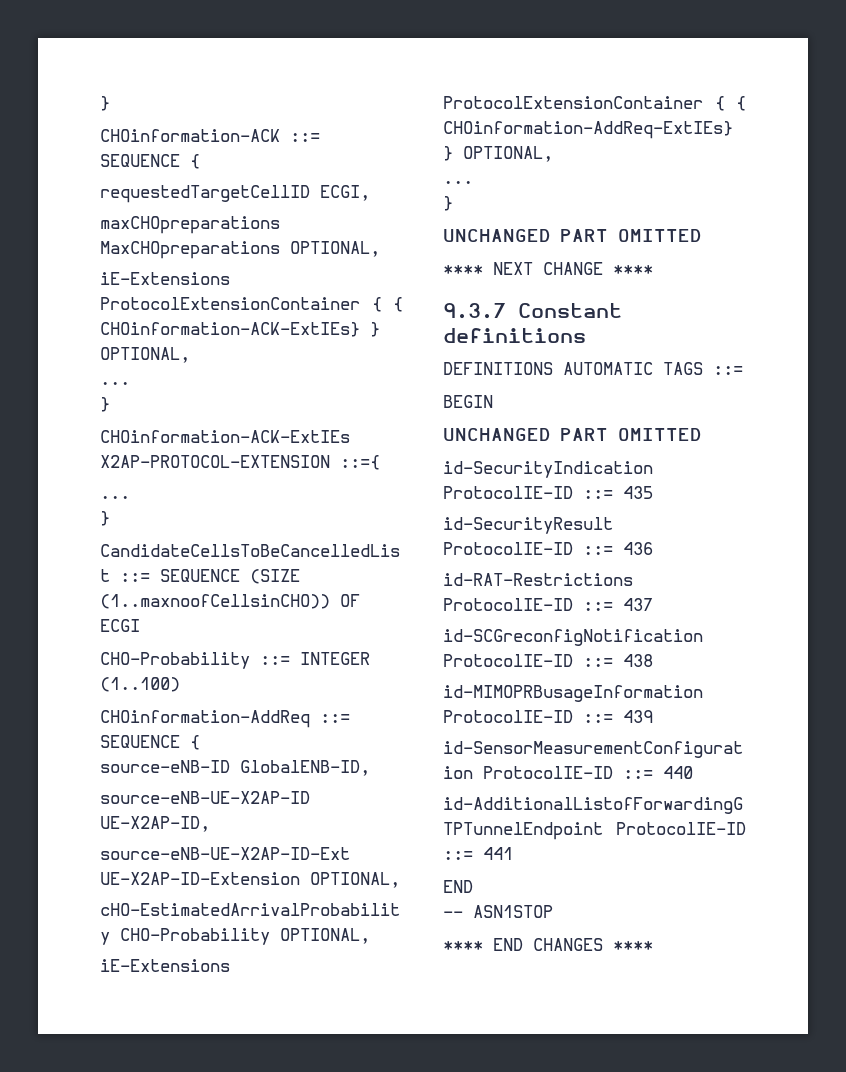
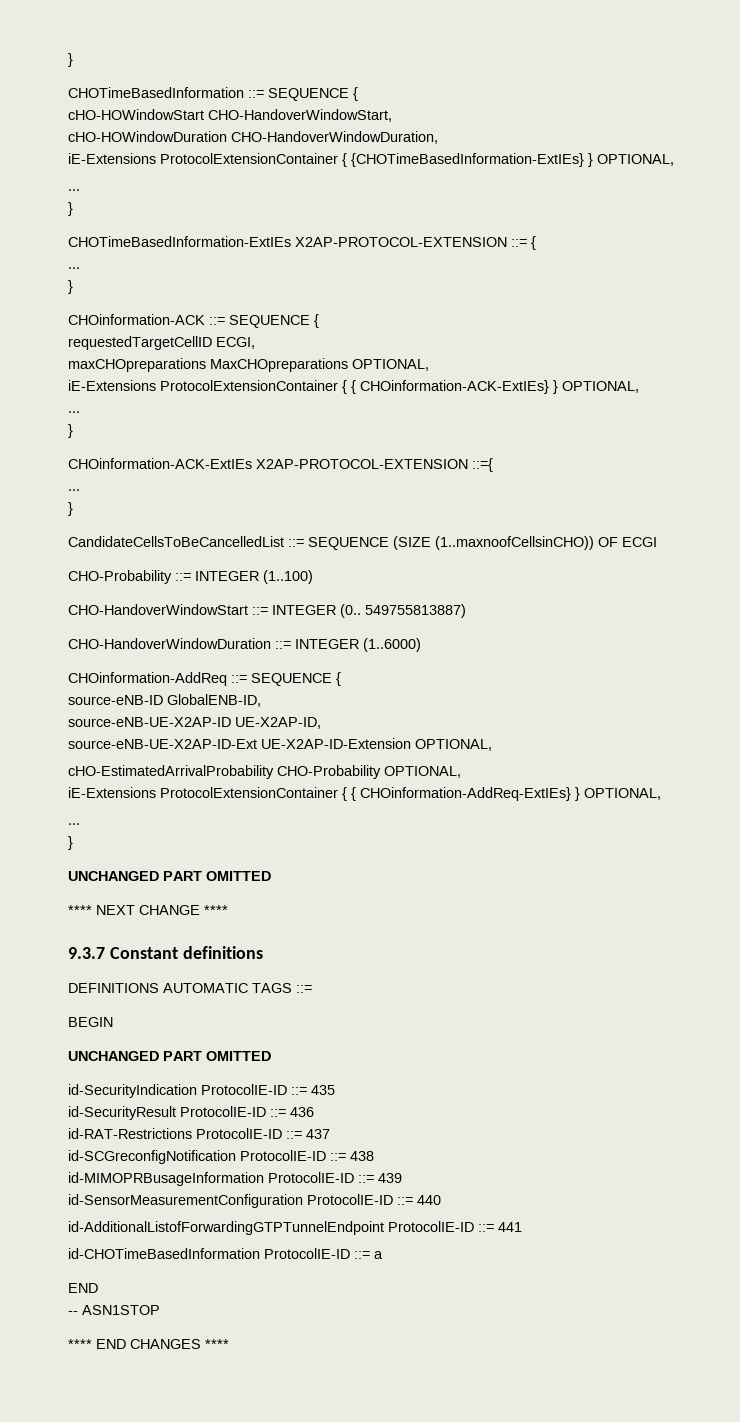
[100,96,110,111] } -> [68,53,73,67] [68,87,358,101] [68,109,392,122] [68,131,438,144] [68,153,674,167] [68,189,80,191] [68,202,73,216] [68,236,536,250] [68,267,80,269] [68,280,73,294] } // CHOTimeBasedInformation ::= SEQUENCE { // cHO-HOWindowStart CHO-HandoverWindowStart, // cHO-HOWindowDuration CHO-HandoverWindowDuration, // iE-Extensions ProtocolExtensionContainer { {CHOTimeBasedInformation-ExtIEs} } OPTIONAL, // ... // } // CHOTimeBasedInformation-ExtIEs X2AP-PROTOCOL-EXTENSION ::= { // ... // }
(180, 684) none -> [68,604,466,618] [68,638,421,652] // CHO-HandoverWindowStart ::= INTEGER (0.. 549755813887) // CHO-HandoverWindowDuration ::= INTEGER (1..6000)
(513, 853) none -> [68,1248,383,1259] // id-CHOTimeBasedInformation ProtocolIE-ID ::= a

